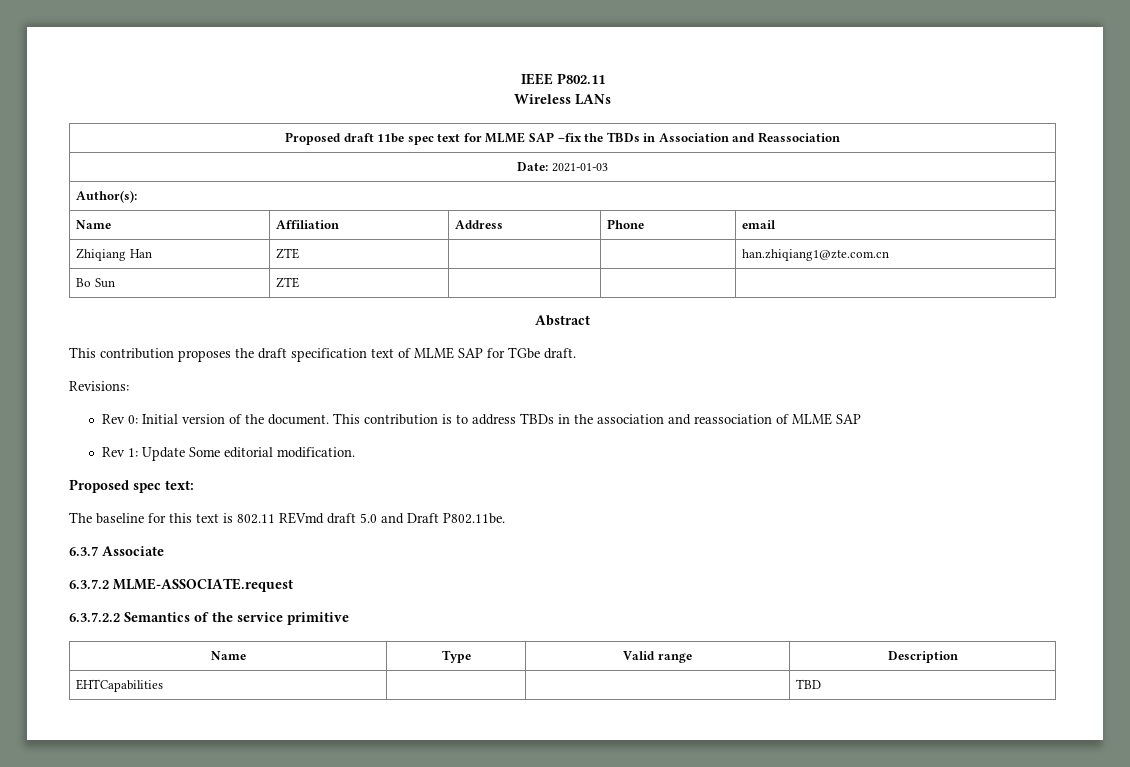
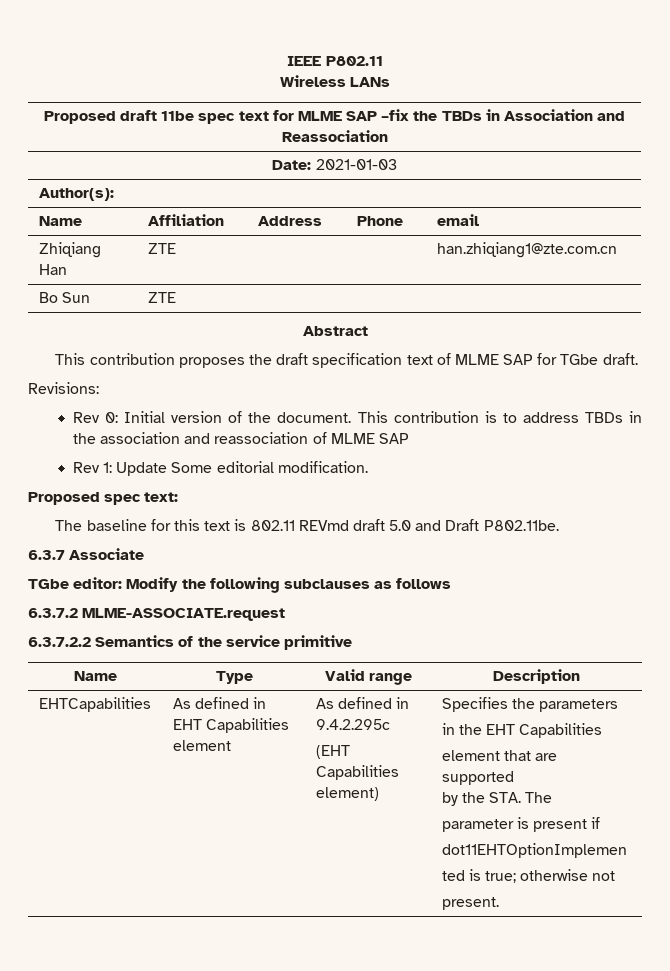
(164, 551) none -> [28,577,452,593] // TGbe editor: Modify the following subclauses as follows
[796,679,822,689] | | TBD -> [172,697,267,709] [172,718,289,733] [172,740,231,751] [315,697,410,709] [315,719,390,730] [315,745,350,759] [315,765,399,780] [315,787,379,801] [441,697,619,712] [441,723,603,738] [441,750,558,761] [441,771,514,785] [441,792,553,806] [441,817,601,832] [441,843,627,858] [441,869,616,883] [441,897,499,910] As defined in EHT Capabilities element | As defined in 9.4.2.295c // (EHT Capabilities element) | Specifies the parameters // in the EHT Capabilities // element that are supported // by the STA. The // parameter is present if // dot11EHTOptionImplemen // ted is true; otherwise not // present.

